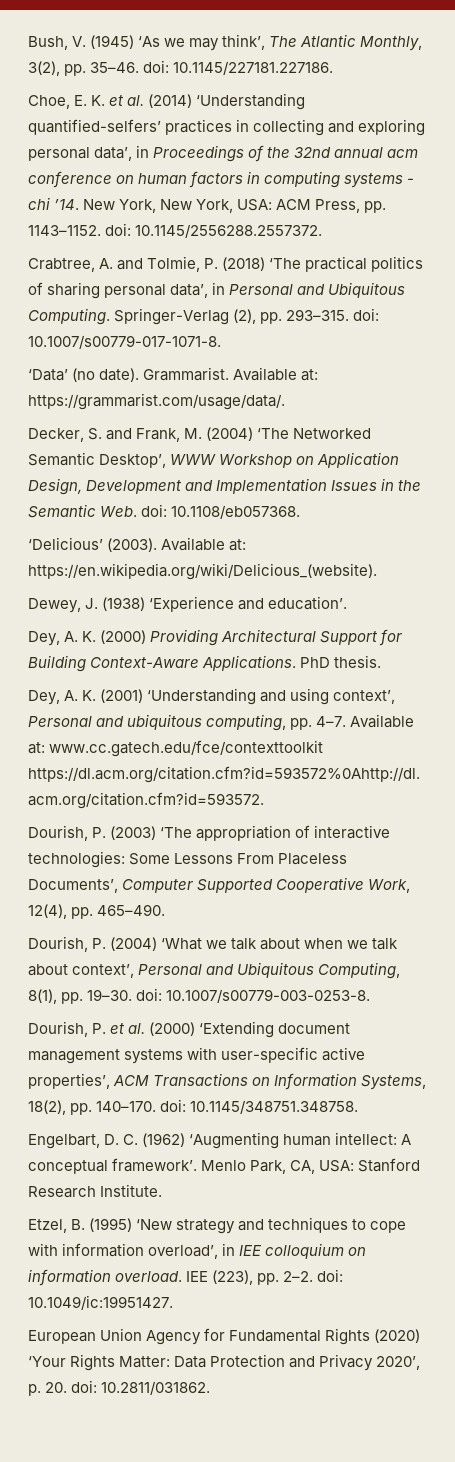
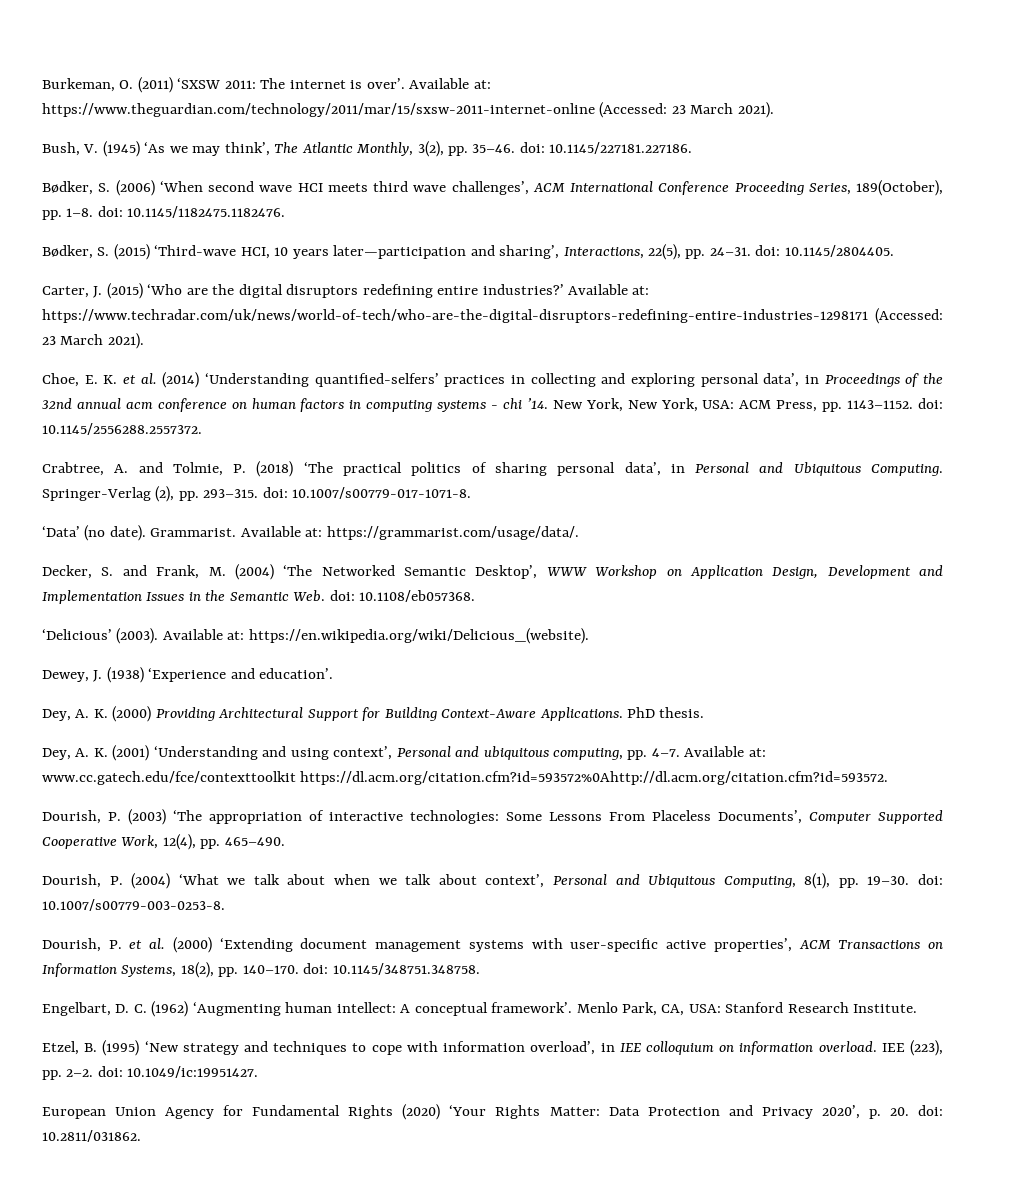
(28, 43) none -> [42,77,491,93] [42,102,774,118] Burkeman, O. (2011) ‘SXSW 2011: The internet is over’. Available at: https://www.theguardian.com/technology/2011/mar/15/sxsw-2011-internet-online (Accessed: 23 March 2021). //
(334, 68) none -> [42,180,943,196] [42,206,286,220] [42,244,894,260] [42,283,650,299] [42,308,943,324] [42,333,144,349] // Bødker, S. (2006) ‘When second wave HCI meets third wave challenges’, ACM International Conference Proceeding Series, 189(October), pp. 1–8. doi: 10.1145/1182475.1182476. // Bødker, S. (2015) ‘Third-wave HCI, 10 years later—participation and sharing’, Interactions, 22(5), pp. 24–31. doi: 10.1145/2804405. // Carter, J. (2015) ‘Who are the digital disruptors redefining entire industries?’ Available at: https://www.techradar.com/uk/news/world-of-tech/who-are-the-digital-disruptors-redefining-entire-industries-1298171 (Accessed: 23 March 2021).

